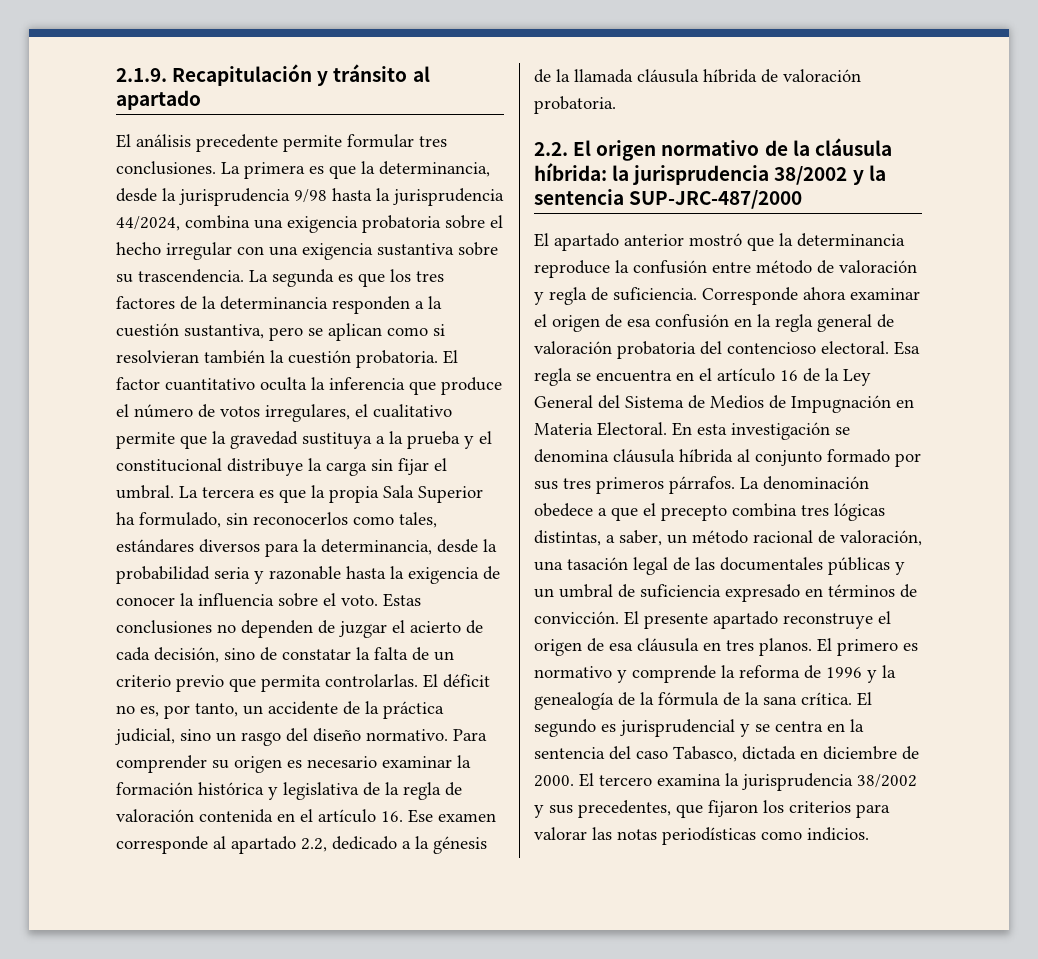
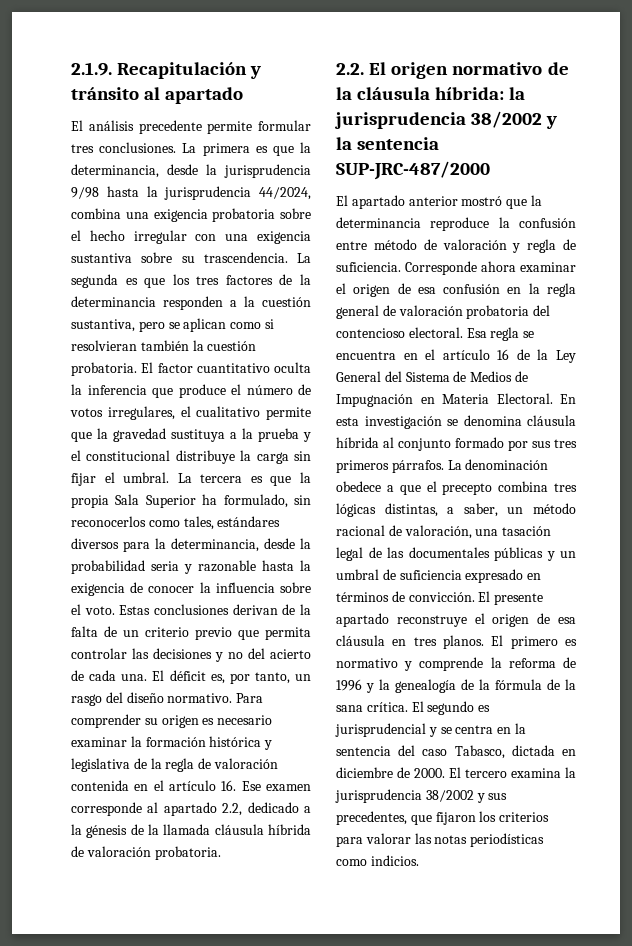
[217,620,483,638] [116,647,351,663] no dependen de juzgar el acierto de cada decisión, sino de constatar -> [232,604,296,615] derivan de
[325,674,418,687] controlarlas. -> [71,648,311,662] [71,670,148,681] controlar las decisiones y no del acierto de cada una.
[116,705,135,714] no -> (206, 675) none
[268,701,444,719] [115,728,236,745] accidente de la práctica judicial, sino un -> (311, 677) none

